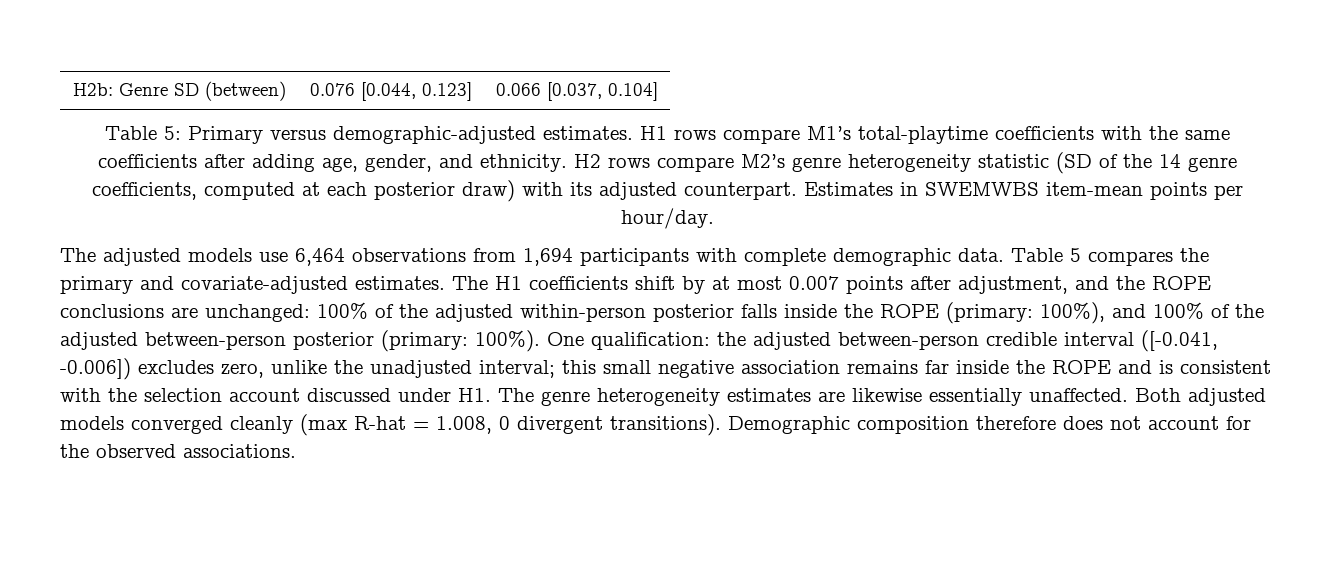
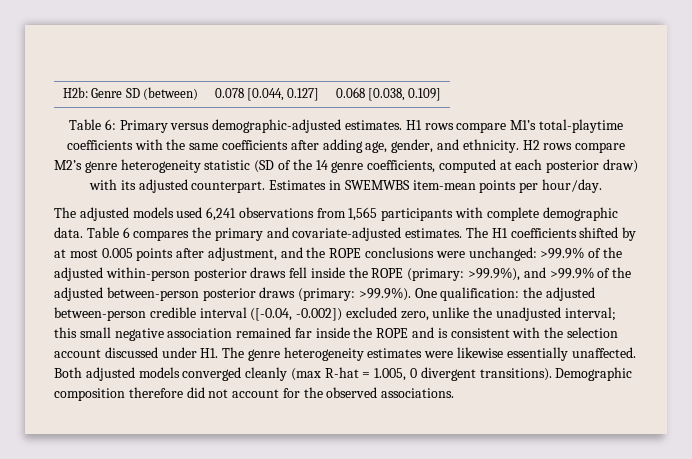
[309,82,472,101] [495,82,658,101] [105,126,181,140] 0.076 [0.044, 0.123] | 0.066 [0.037, 0.104] // Table 5: -> [214,88,320,101] [335,87,442,101] [69,119,116,130] 0.078 [0.044, 0.127] | 0.068 [0.038, 0.109] // Table 6:
[259,248,345,266] use 6,464 -> [176,207,237,221] used 6,241
[523,248,573,266] 1,694 -> [348,207,378,221] 1,565
[1070,248,1081,262] 5 -> [122,227,130,238] 6
[635,276,675,290] shift -> [579,227,619,238] shifted
[789,276,839,290] 0.007 -> [101,248,133,258] 0.005
[171,302,368,322] are unchanged: 100% -> [435,247,585,261] were unchanged: >99.9%
[741,304,777,318] falls -> [250,267,308,278] draws fell
[1040,302,1204,324] 100%), and 100% -> [468,267,594,281] >99.9%), and >99.9%
[381,330,540,352] (primary: 100%). -> [259,287,411,301] draws (primary: >99.9%).
[1141,330,1218,352] [60,358,214,380] ([-0.041, -0.006]) excludes -> [250,307,397,321] ([-0.04, -0.002]) excluded
[847,360,918,374] remains -> [236,327,292,338] remained
[818,391,845,402] are -> [424,351,454,358] were
[436,416,492,434] 1.008, -> [374,368,407,381] 1.005,
[1063,416,1103,430] does -> [186,387,205,398] did

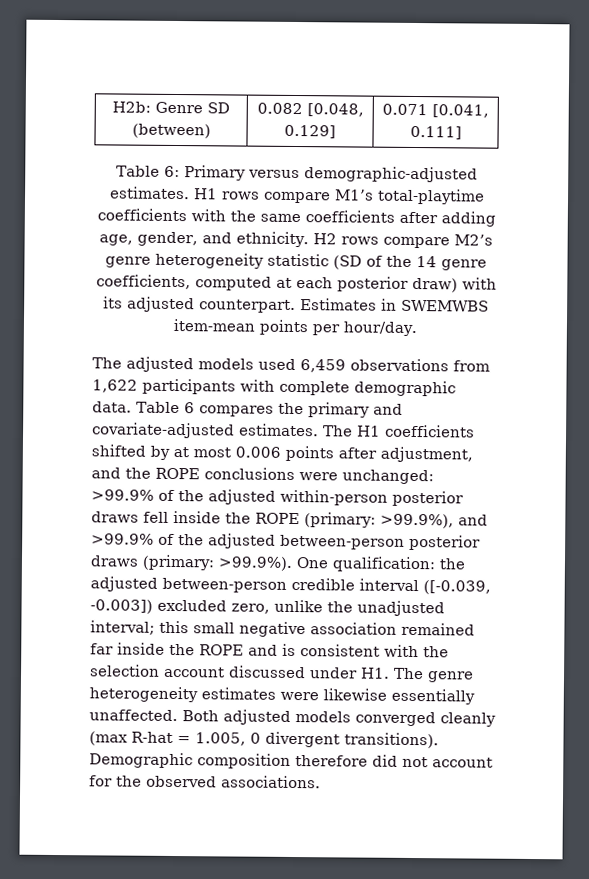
[214,88,320,101] [335,87,442,101] 0.078 [0.044, 0.127] | 0.068 [0.038, 0.109] -> [256,102,364,117] [284,124,336,139] [382,103,489,118] [409,125,462,140] 0.082 [0.048, 0.129] | 0.071 [0.041, 0.111]
[206,207,237,221] 6,241 -> [300,359,346,373] 6,459
[348,207,378,221] 1,565 -> [92,379,138,393] 1,622
[101,248,133,258] 0.005 -> [235,446,281,458] 0.006
[250,308,343,321] ([-0.04, -0.002]) -> [423,580,491,595] [90,599,153,614] ([-0.039, -0.003])

